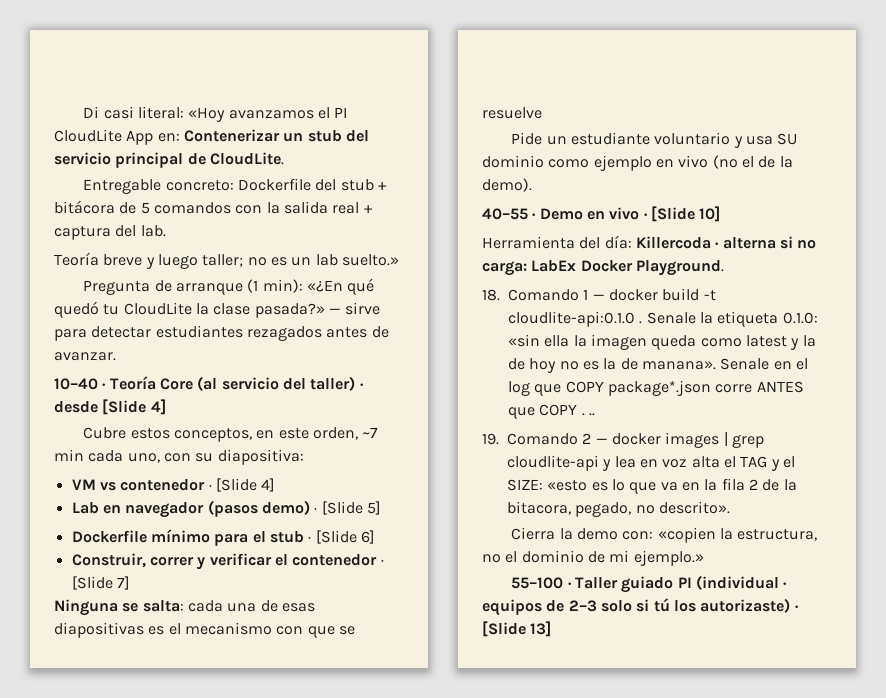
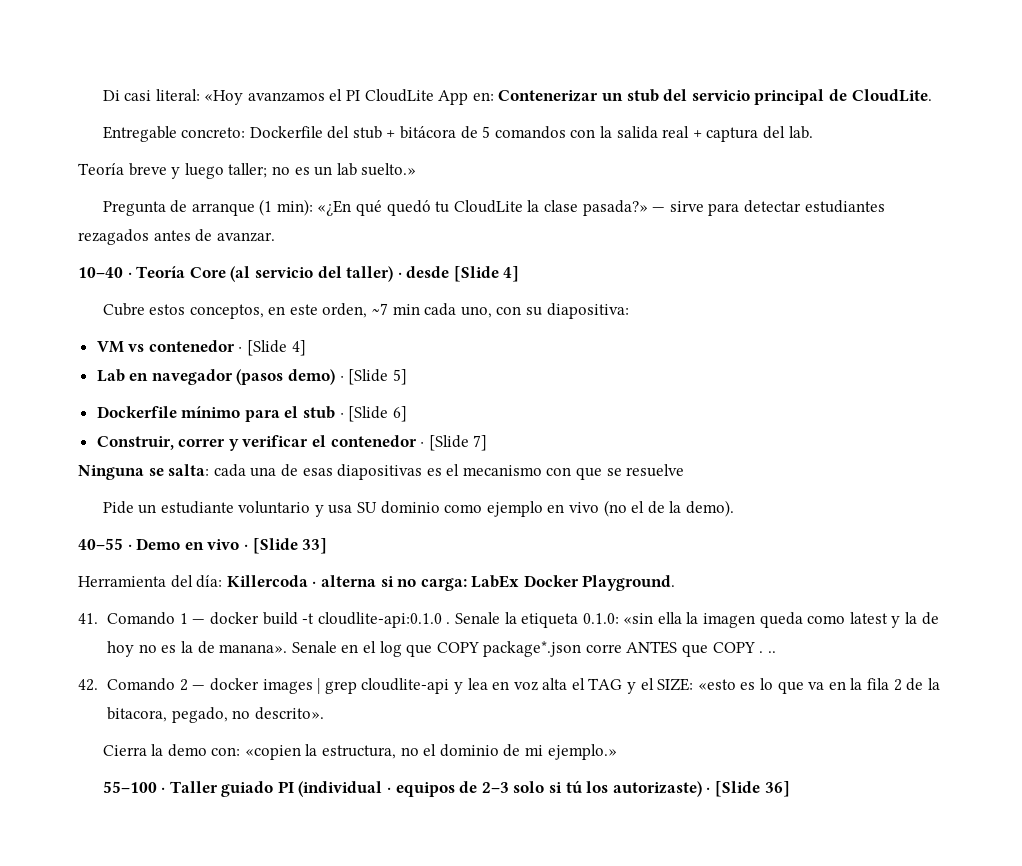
[699,206,721,222] 10] -> [302,538,328,554] 33]
[482,289,500,301] 18. -> [78,613,98,624] 41.
[482,433,499,445] 19. -> [78,679,98,691] 42.
[530,621,552,637] 13] -> [764,781,790,797] 36]

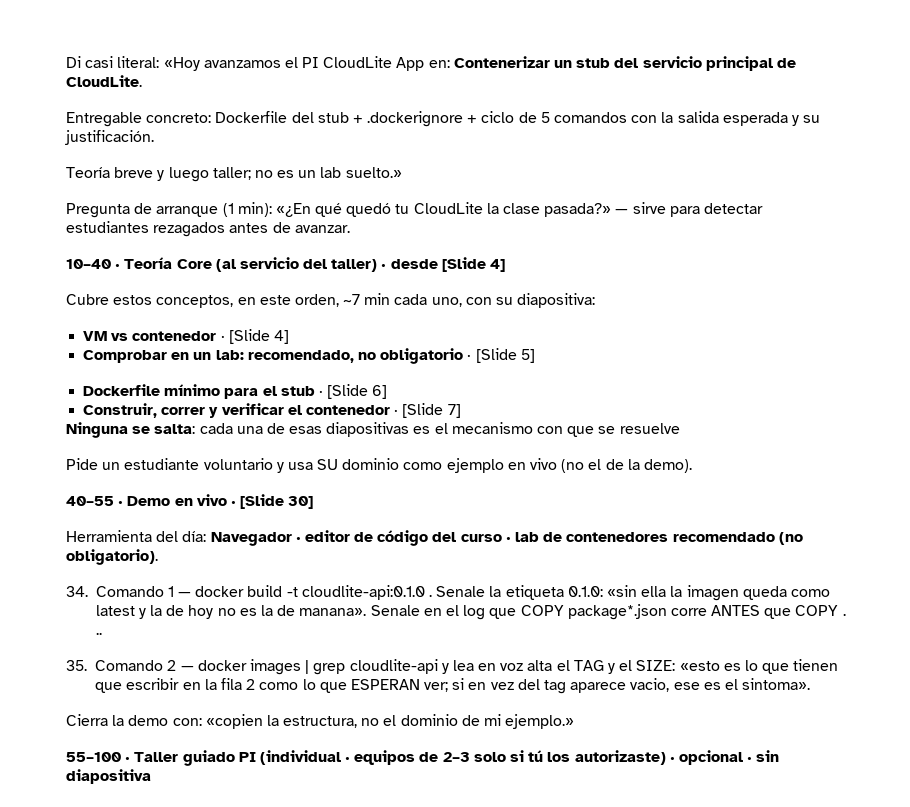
[400,126,457,139] bitácora -> [367,111,515,127] .dockerignore + ciclo
[662,126,813,142] real + captura del lab. -> [722,112,821,126] [65,130,154,145] esperada y su justificación.
[96,369,336,385] Lab en navegador (pasos demo) -> [83,348,464,364] Comprobar en un lab: recomendado, no obligatorio
[302,538,328,554] 33] -> [288,496,314,509] 30]
[226,575,676,591] [78,613,98,624] Killercoda · alterna si no carga: LabEx Docker Playground. // 41. -> [210,530,803,546] [66,549,158,565] [66,586,88,597] Navegador · editor de código del curso · lab de contenedores recomendado (no obligatorio). // 34.
[78,679,98,691] 42. -> [66,660,87,671] 35.
[808,682,825,690] va -> [793,659,839,671] [95,678,180,693] tienen que escribir
[906,678,940,691] [107,707,324,723] de la bitacora, pegado, no descrito». -> [259,678,811,694] como lo que ESPERAN ver; si en vez del tag aparece vacio, ese es el sintoma».
[714,781,790,797] [Slide 36] -> [678,750,780,765] [66,769,151,784] opcional · sin diapositiva

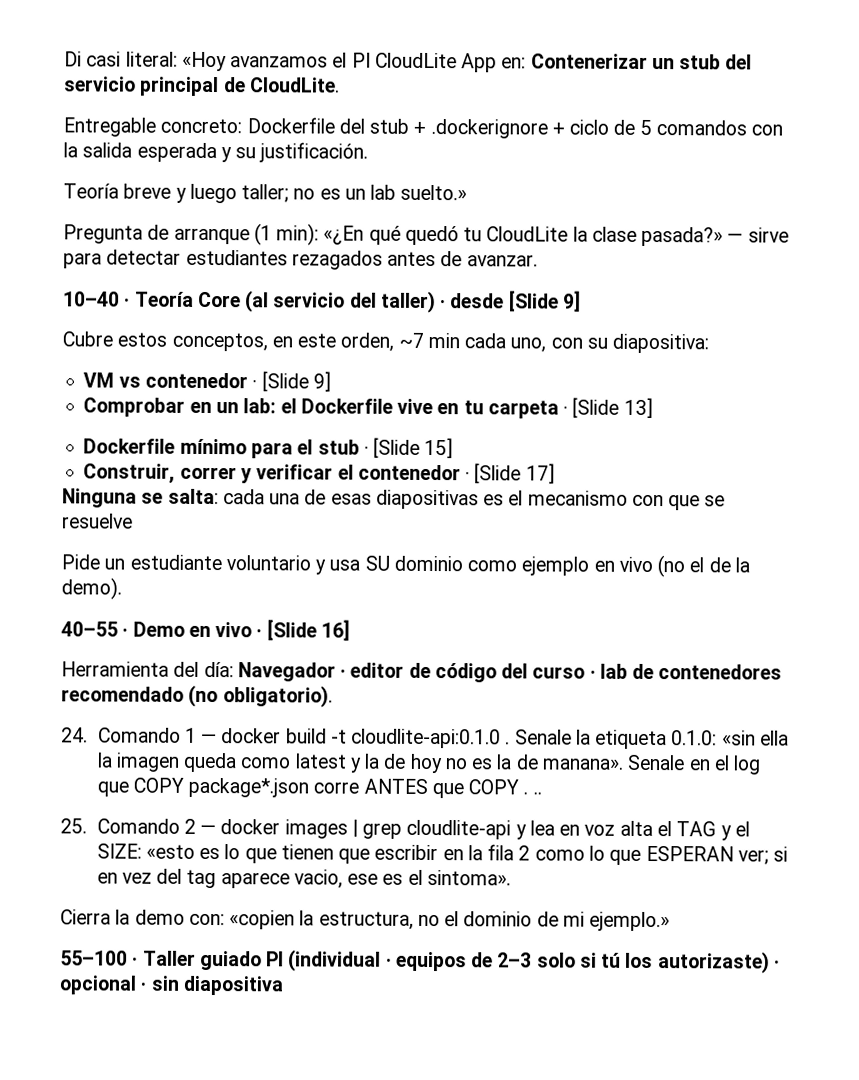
[490,259,506,272] 4] -> [562,290,581,312] 9]
[273,330,289,344] 4] -> [312,371,331,392] 9]
[247,348,535,364] recomendado, no obligatorio · [Slide 5] -> [280,397,653,419] el Dockerfile vive en tu carpeta · [Slide 13]
[372,385,388,399] 6] -> [424,437,454,459] 15]
[447,404,461,418] 7] -> [525,463,555,484] 17]
[288,496,314,509] 30] -> [320,619,350,641] 16]
[66,586,88,597] 34. -> [61,727,88,743] 24.
[66,660,87,671] 35. -> [60,818,87,834] 25.

